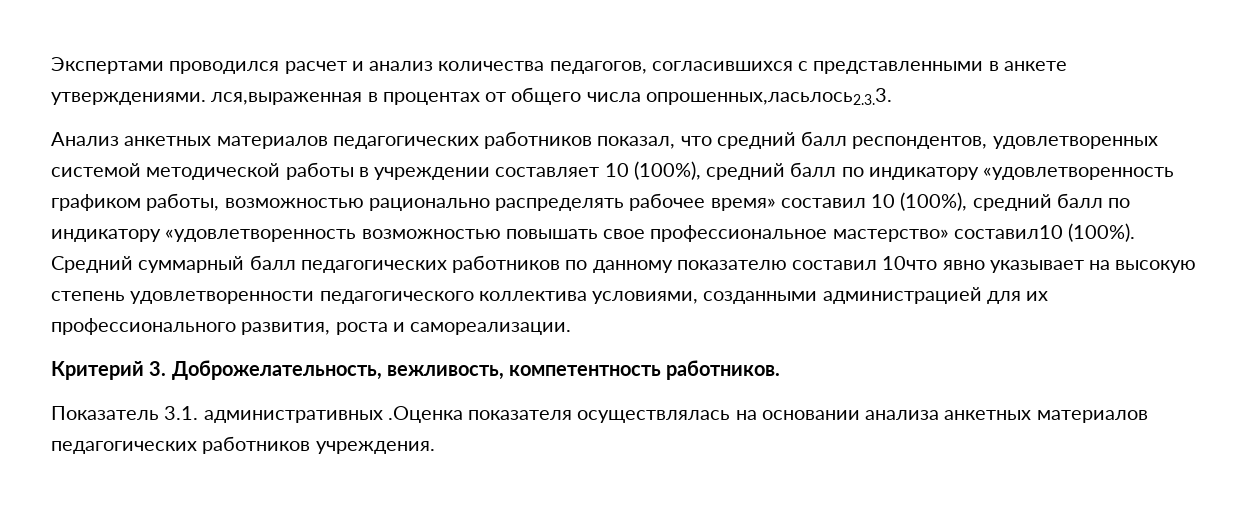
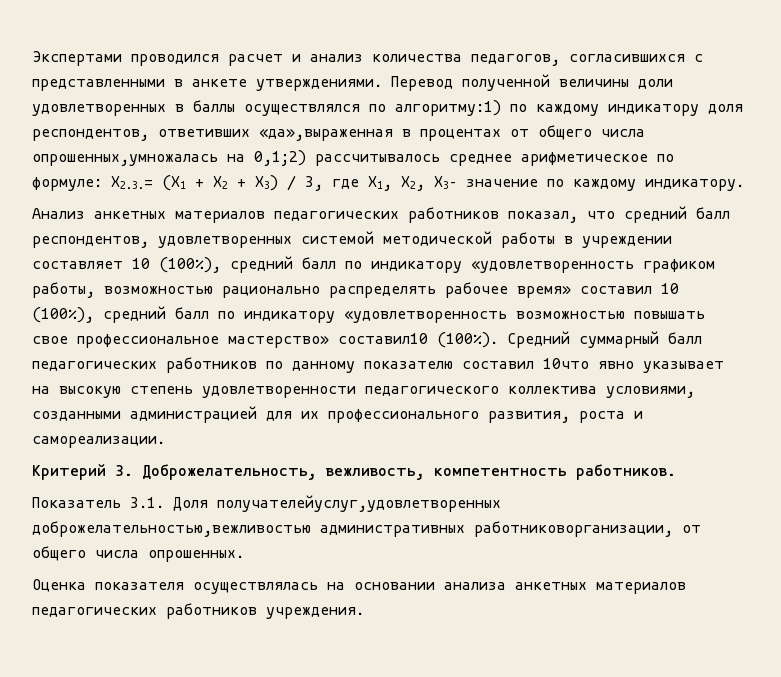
[211,92,363,105] лся,выраженная -> [391,74,673,91] [32,100,743,116] [32,129,393,141] Перевод полученной величины доли удовлетворенных в баллы осуществлялся по алгоритму:1) по каждому индикатору доля респондентов, ответивших «да»,выраженная
[645,88,892,105] опрошенных,ласьлось2.3.3. -> [32,150,674,166] [32,175,744,191] опрошенных,умножалась на 0,1;2) рассчитывалось среднее арифметическое по формуле: Х2.3.= (Х1 + Х2 + Х3) / 3, где Х1, Х2, Х3– значение по каждому индикатору.
[203,406,463,423] административных .Оценка -> [173,495,501,512] [32,521,701,537] [32,546,244,562] [32,579,86,592] Доля получателейуслуг,удовлетворенных доброжелательностью,вежливостью административных работниковорганизации, от общего числа опрошенных. // Оценка

